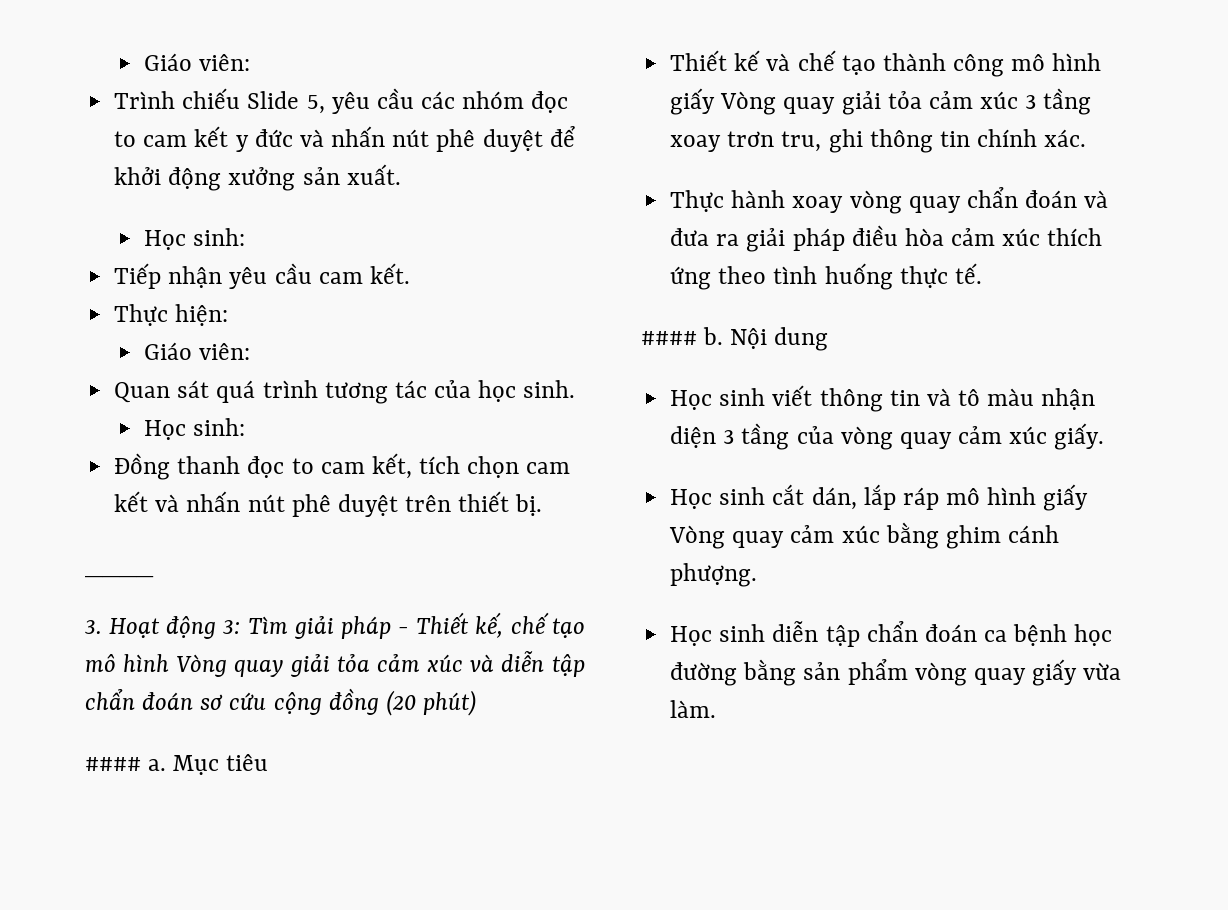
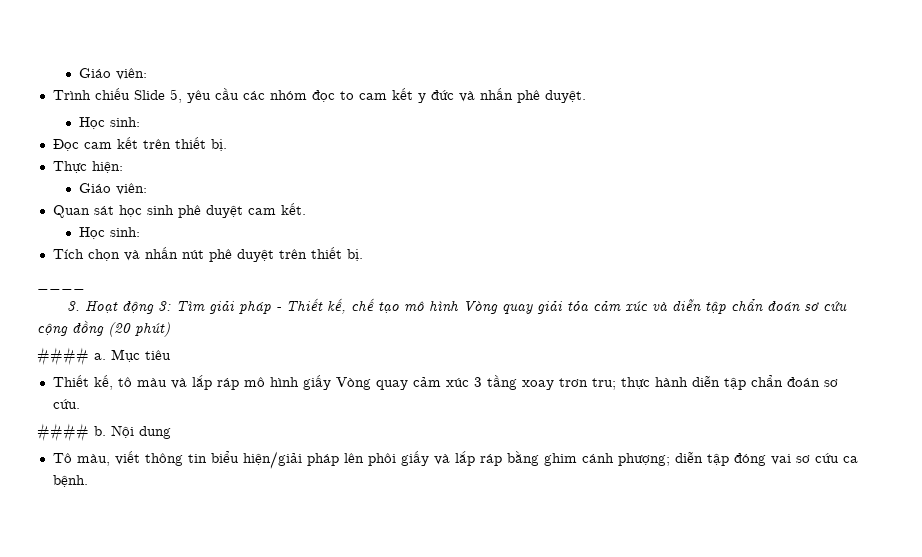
[392,126,575,152] [114,164,401,191] [143,228,246,250] [114,263,410,289] nút phê duyệt để khởi động xưởng sản xuất. // Học sinh: // Tiếp nhận yêu cầu cam kết. -> [516,90,586,103] [79,117,141,129] [52,137,227,151] phê duyệt. // Học sinh: // Đọc cam kết trên thiết bị.
[216,380,576,404] [143,418,246,440] [114,453,571,480] [114,491,149,512] quá trình tương tác của học sinh. // Học sinh: // Đồng thanh đọc to cam kết, tích chọn cam kết -> [118,203,306,218] [79,227,141,239] [52,249,120,261] học sinh phê duyệt cam kết. // Học sinh: // Tích chọn
[734,50,1102,77] [670,88,1092,115] [670,129,1087,153] [670,187,1109,214] [670,225,1103,252] [670,263,982,290] [641,327,829,351] [670,385,1096,412] [670,423,1105,450] [670,484,857,510] kế và chế tạo thành công mô hình giấy Vòng quay giải tỏa cảm xúc 3 tầng xoay trơn tru, ghi thông tin chính xác. // Thực hành xoay vòng quay chẩn đoán và đưa ra giải pháp điều hòa cảm xúc thích ứng theo tình huống thực tế. // #### b. Nội dung // Học sinh viết thông tin và tô màu nhận diện 3 tầng của vòng quay cảm xúc giấy. // Học sinh cắt dán, -> [93,375,187,390] kế, tô màu và
[885,522,1060,549] [670,563,758,587] [670,621,1113,647] [670,659,1122,686] [670,700,717,718] bằng ghim cánh phượng. // Học sinh diễn tập chẩn đoán ca bệnh học đường bằng sản phẩm vòng quay giấy vừa làm. -> [473,375,838,390] [52,399,80,409] [37,423,171,442] [52,451,858,469] [52,475,88,487] 3 tầng xoay trơn tru; thực hành diễn tập chẩn đoán sơ cứu. // #### b. Nội dung // Tô màu, viết thông tin biểu hiện/giải pháp lên phôi giấy và lắp ráp bằng ghim cánh phượng; diễn tập đóng vai sơ cứu ca bệnh.

